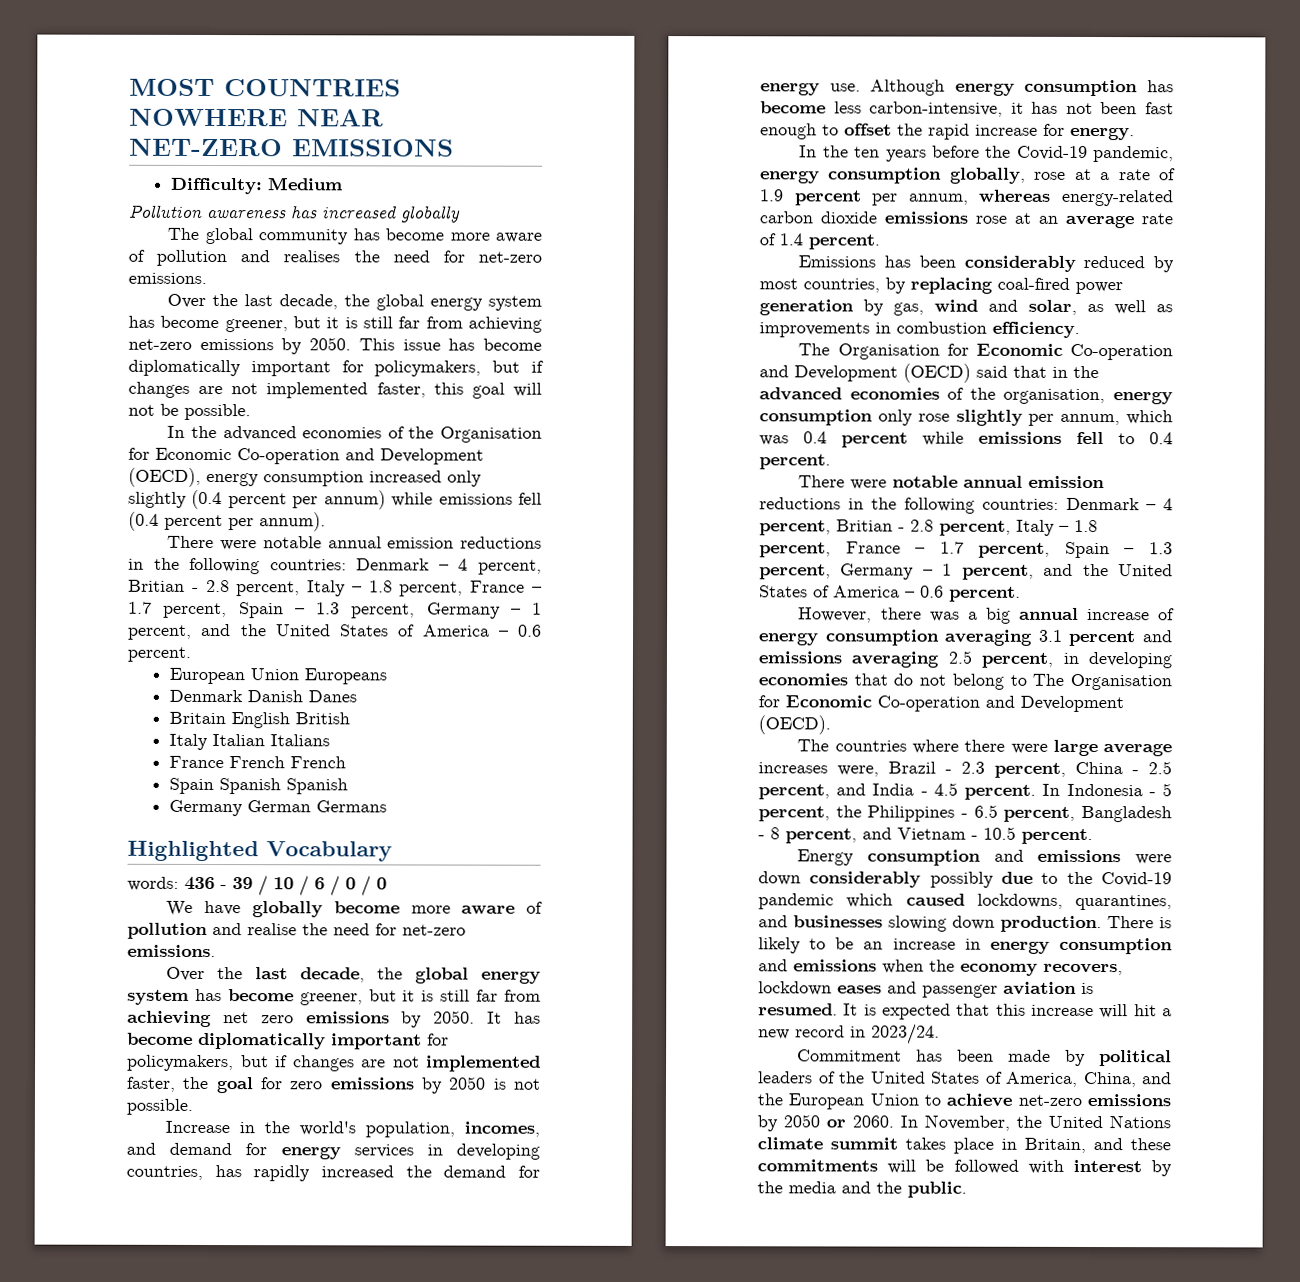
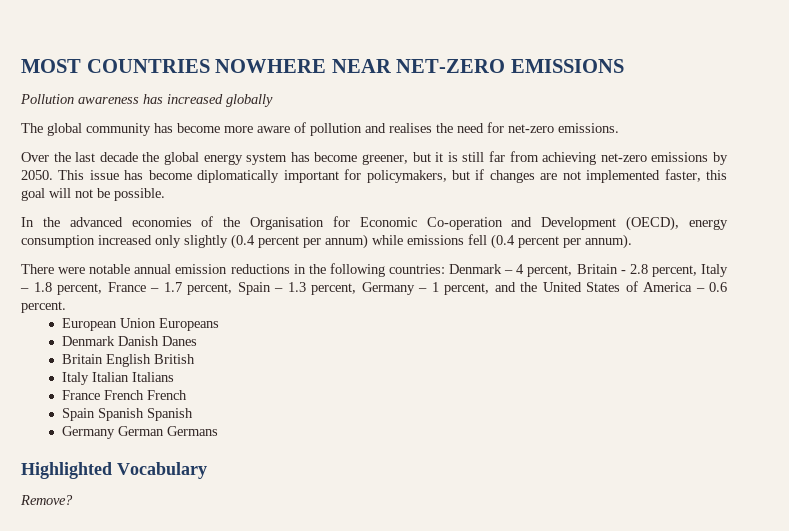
[171,177,344,195] // Difficulty: Medium -> (624, 66) none
[279,294,339,310] decade, -> [99,152,138,162] decade
[128,579,185,592] Britian -> [576,264,618,274] Britain
[127,875,387,897] [166,900,544,918] [127,922,466,939] [127,944,216,958] [166,966,541,984] [127,988,542,1006] [127,1010,541,1028] [127,1032,449,1050] [127,1054,541,1072] [126,1076,541,1094] [126,1098,193,1115] [165,1120,540,1138] [126,1142,540,1160] [126,1165,540,1182] [760,79,1174,97] [760,101,1174,117] [760,123,1135,141] [799,145,1174,163] [760,167,1176,184] [759,189,1174,207] [759,211,1173,229] [759,233,880,250] [798,255,1174,273] [759,277,1123,295] [759,299,1173,316] [759,321,1080,338] [798,343,1173,361] [759,363,1099,383] [759,387,1173,405] [759,409,1173,426] [759,431,1173,448] [759,454,831,470] [798,475,1106,490] [759,497,1173,514] [759,519,1098,536] [759,541,1173,559] [759,563,1173,580] [759,585,1021,602] [798,607,1175,624] [758,629,1173,647] [758,650,1172,669] [758,673,1172,691] [758,695,1124,713] [758,715,831,735] [797,739,1172,757] [758,761,1172,778] [758,782,1172,800] [758,804,1172,823] [758,826,1093,845] [797,849,1172,866] [758,871,1172,888] [758,893,1172,911] [758,915,1172,933] [758,937,1173,955] [758,959,1123,976] [758,981,1094,998] [758,1003,1172,1020] [758,1023,940,1045] [797,1049,1172,1067] [757,1071,1172,1088] [757,1093,1171,1110] [757,1114,1171,1132] [757,1137,1171,1154] [757,1159,1172,1177] [757,1181,967,1198] words: 436 - 39 / 10 / 6 / 0 / 0 // We have globally become more aware of pollution and realise the need for net-zero emissions. // Over the last decade, the global energy system has become greener, but it is still far from achieving net zero emissions by 2050. It has become diplomatically important for policymakers, but if changes are not implemented faster, the goal for zero emissions by 2050 is not possible. // Increase in the world's population, incomes, and demand for energy services in developing countries, has rapidly increased the demand for energy use. Although energy consumption has become less carbon-intensive, it has not been fast enough to offset the rapid increase for energy. // In the ten years before the Covid-19 pandemic, energy consumption globally, rose at a rate of 1.9 percent per annum, whereas energy-related carbon dioxide emissions rose at an average rate of 1.4 percent. // Emissions has been considerably reduced by most countries, by replacing coal-fired power generation by gas, wind and solar, as well as improvements in combustion efficiency. // The Organisation for Economic Co-operation and Development (OECD) said that in the advanced economies of the organisation, energy consumption only rose slightly per annum, which was 0.4 percent while emissions fell to 0.4 percent. // There were notable annual emission reductions in the following countries: Denmark – 4 percent, Britian - 2.8 percent, Italy – 1.8 percent, France – 1.7 percent, Spain – 1.3 percent, Germany – 1 percent, and the United States of America – 0.6 percent. // However, there was a big annual increase of energy consumption averaging 3.1 percent and emissions averaging 2.5 percent, in developing economies that do not belong to The Organisation for Economic Co-operation and Development (OECD). // The countries where there were large average increases were, Brazil - 2.3 percent, China - 2.5 percent, and India - 4.5 percent. In Indonesia - 5 percent, the Philippines - 6.5 percent, Bangladesh - 8 percent, and Vietnam - 10.5 percent. // Energy consumption and emissions were down considerably possibly due to the Covid-19 pandemic which caused lockdowns, quarantines, and businesses slowing down production. There is likely to be an increase in energy consumption and emissions when the economy recovers, lockdown eases and passenger aviation is resumed. It is expected that this increase will hit a new record in 2023/24. // Commitment has been made by political leaders of the United States of America, China, and the European Union to achieve net-zero emissions by 2050 or 2060. In November, the United Nations climate summit takes place in Britain, and these commitments will be followed with interest by the media and the public. -> [20,495,73,505] Remove?

